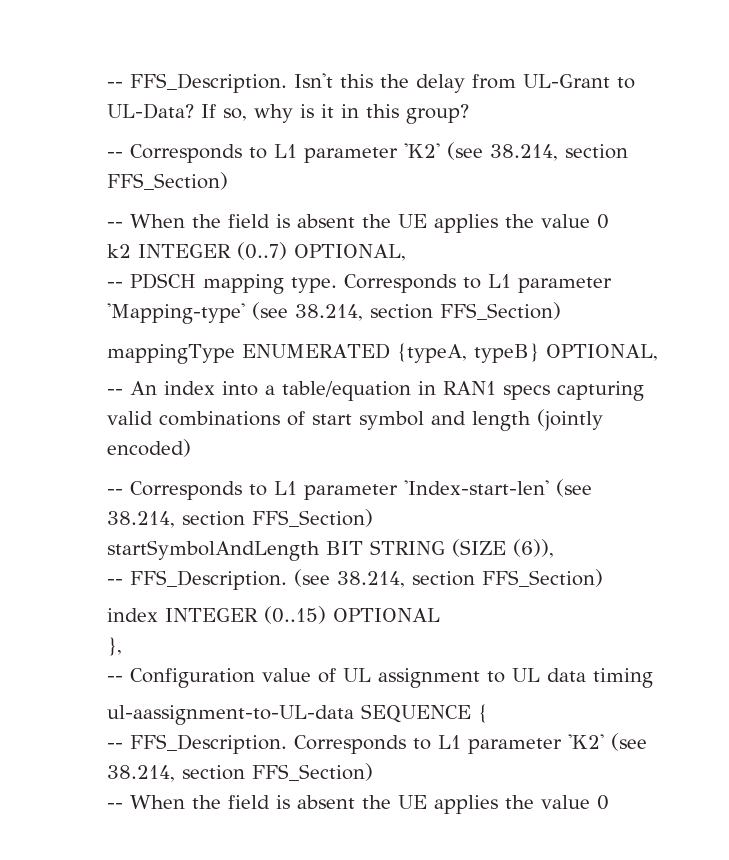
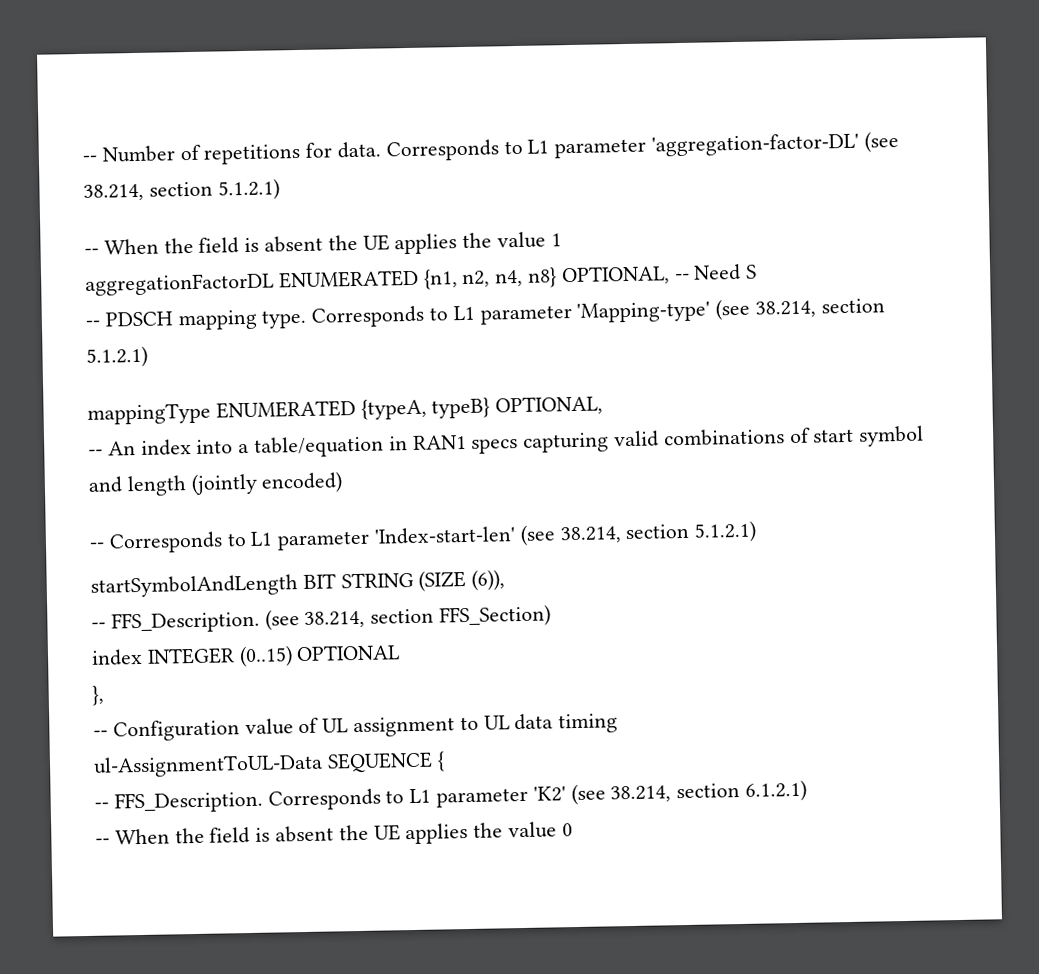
[107,73,635,93] [107,103,469,124] [107,142,628,163] [107,172,228,190] -- FFS_Description. Isn't this the delay from UL-Grant to UL-Data? If so, why is it in this group? // -- Corresponds to L1 parameter 'K2' (see 38.214, section FFS_Section) -> [82,130,899,165] [83,178,280,201] -- Number of repetitions for data. Corresponds to L1 parameter 'aggregation-factor-DL' (see 38.214, section 5.1.2.1)
[597,214,609,229] [107,242,406,261] 0 // k2 INTEGER (0..7) OPTIONAL, -> [550,233,562,247] [85,263,758,296] 1 // aggregationFactorDL ENUMERATED {n1, n2, n4, n8} OPTIONAL, -- Need S
[440,302,561,320] FFS_Section) -> [86,345,148,368] 5.1.2.1)
[252,509,373,527] FFS_Section) -> [694,520,758,543] 5.1.2.1)
[107,705,354,725] ul-aassignment-to-UL-data -> [93,753,323,778] ul-AssignmentToUL-Data
[252,763,373,781] FFS_Section) -> [745,779,808,802] 6.1.2.1)

